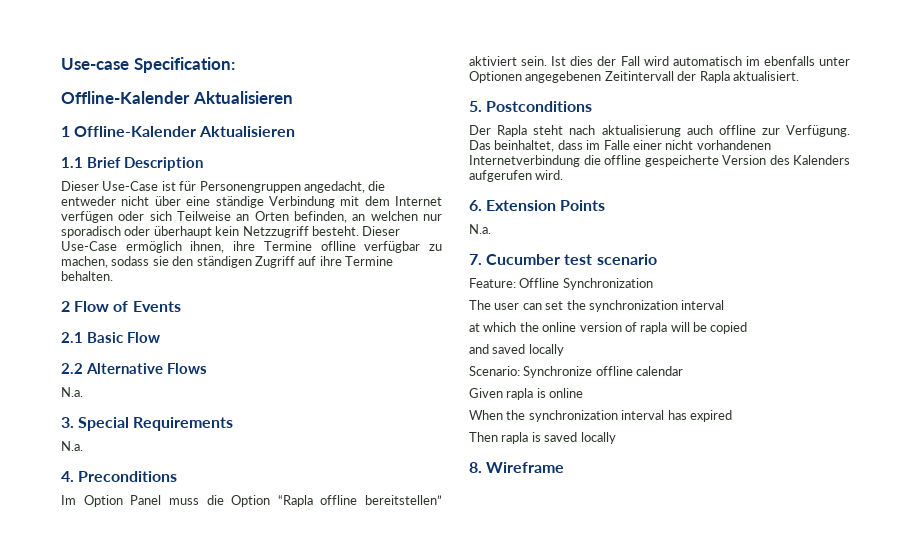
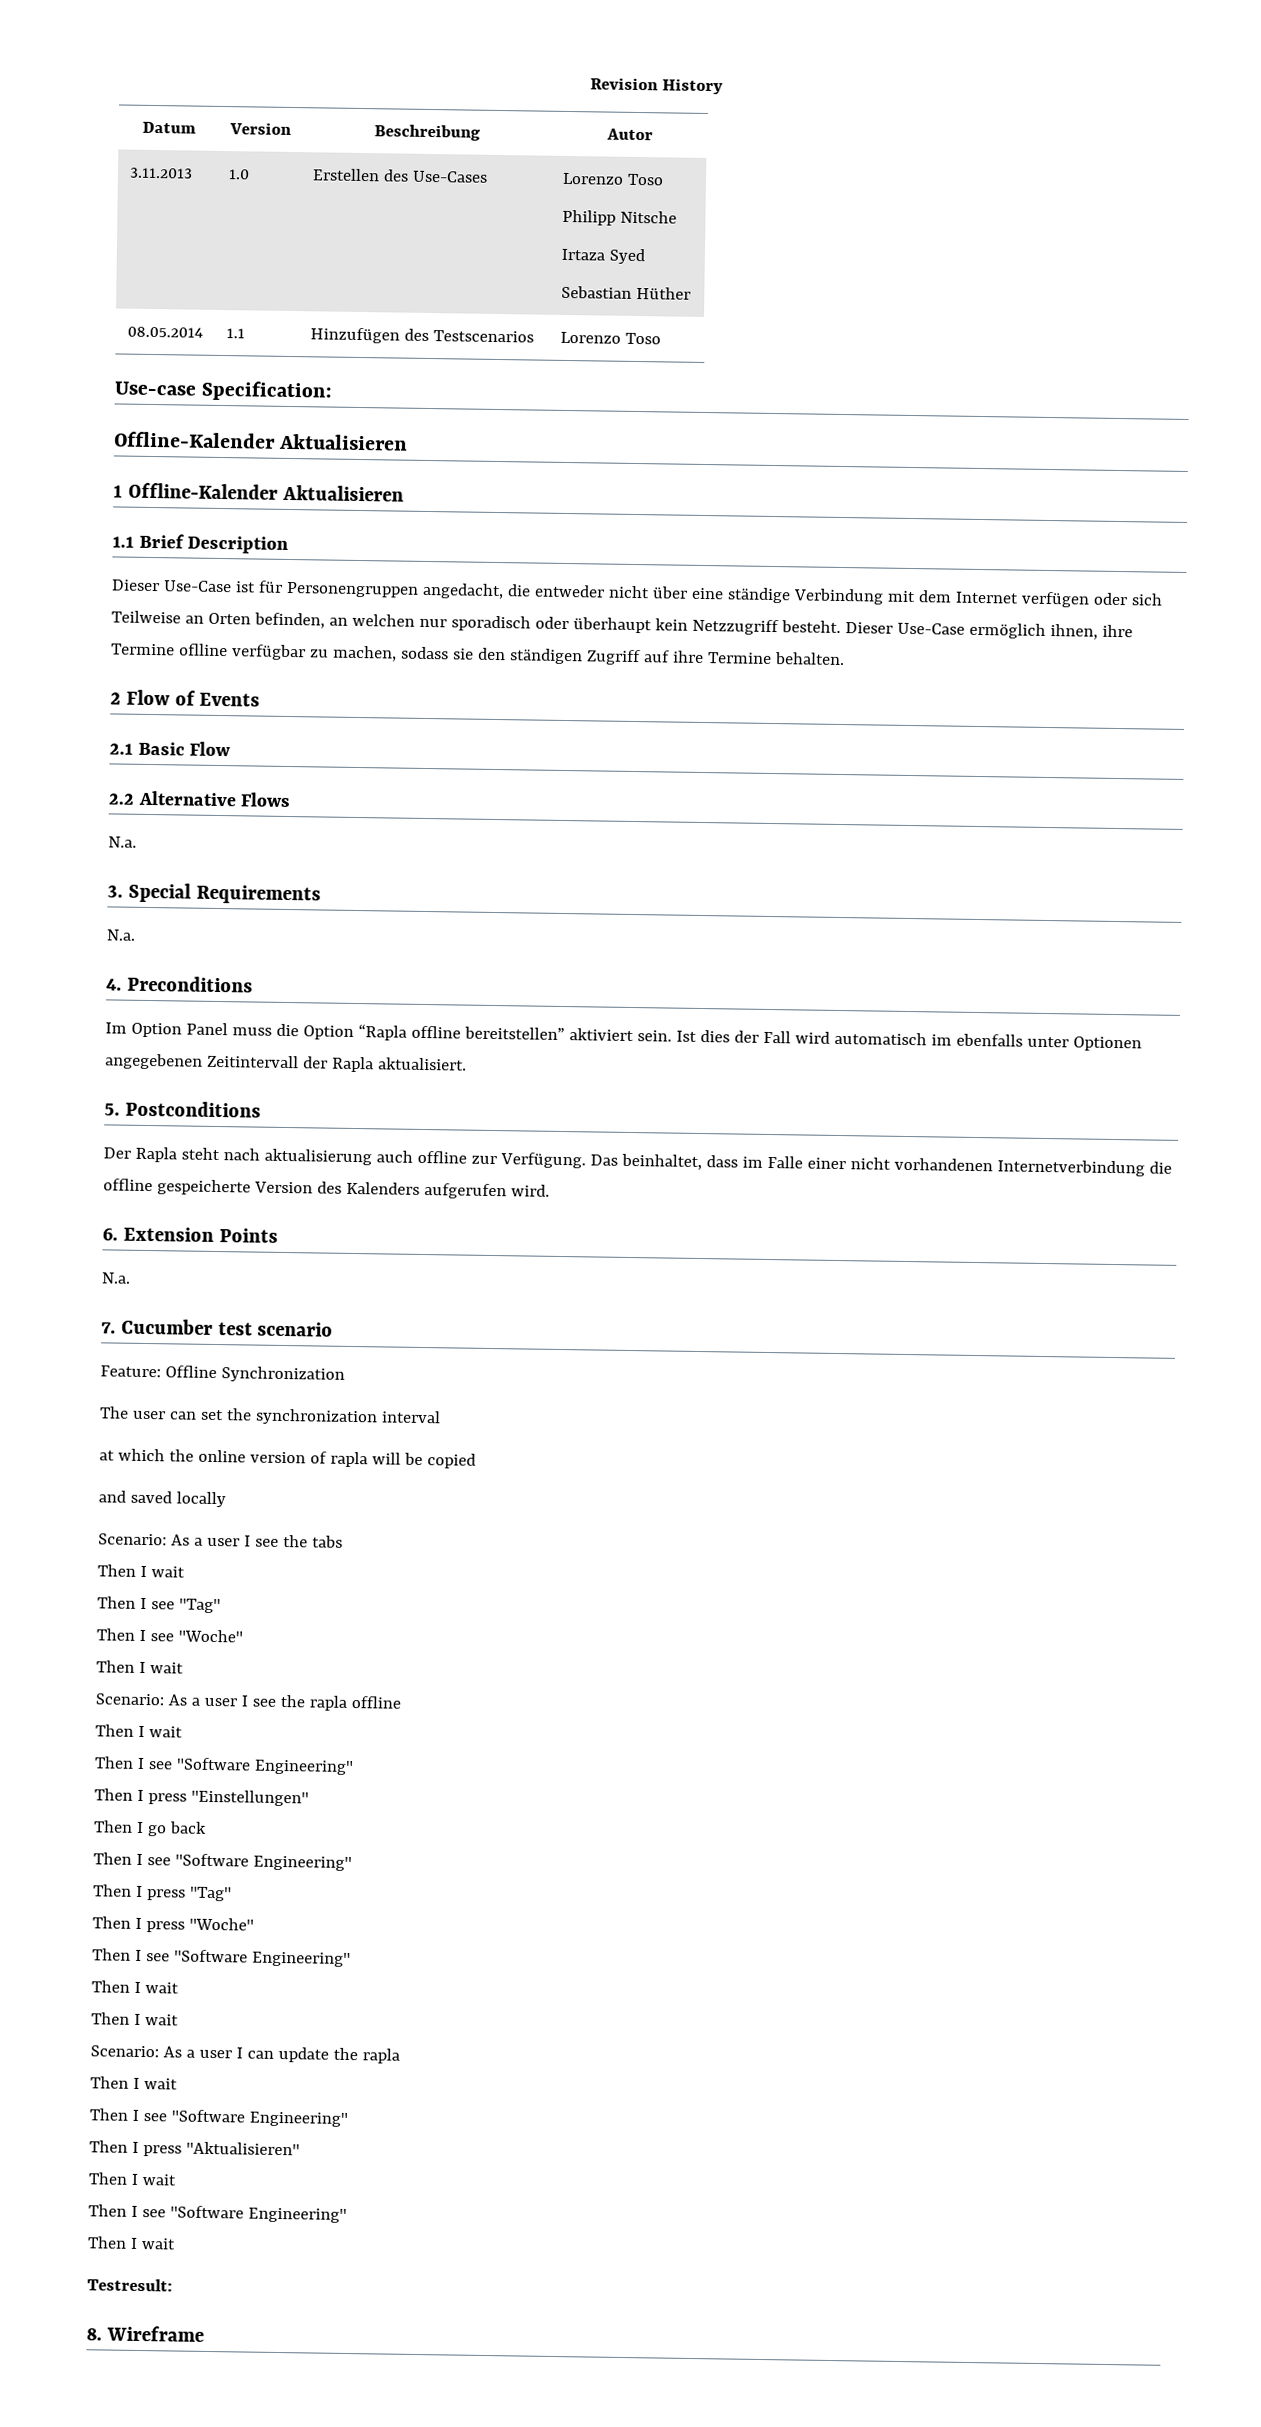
(61, 64) none -> [590,77,723,95] [141,121,196,134] [228,122,292,135] [374,124,481,141] [605,128,653,141] [128,167,193,179] [227,169,250,180] [311,168,488,183] [561,172,664,186] [561,209,677,226] [560,248,645,265] [560,285,691,300] [126,326,203,338] [225,328,245,339] [309,327,534,344] [559,331,661,345] Revision History // Datum | Version | Beschreibung | Autor // 3.11.2013 | 1.0 | Erstellen des Use-Cases | Lorenzo Toso // Philipp Nitsche // Irtaza Syed // Sebastian Hüther // 08.05.2014 | 1.1 | Hinzufügen des Testscenarios | Lorenzo Toso //
[523,366,684,378] [469,388,584,400] [469,410,732,422] [469,432,616,444] Synchronize offline calendar // Given rapla is online // When the synchronization interval has expired // Then rapla is saved locally -> [170,1534,343,1548] [97,1564,185,1578] [97,1596,221,1614] [96,1628,243,1643] [96,1660,184,1674] [95,1693,401,1711] [95,1724,183,1738] [94,1756,354,1776] [94,1788,309,1807] [93,1820,207,1837] [93,1852,352,1872] [93,1884,232,1902] [92,1916,254,1933] [92,1948,351,1968] [91,1980,179,1994] [91,2012,179,2026] [90,2045,400,2064] [90,2076,178,2090] [89,2108,348,2127] [89,2140,300,2157] [88,2172,177,2186] [88,2204,347,2223] [87,2236,176,2250] [87,2278,173,2292] As a user I see the tabs // Then I wait // Then I see "Tag" // Then I see "Woche" // Then I wait // Scenario: As a user I see the rapla offline // Then I wait // Then I see "Software Engineering" // Then I press "Einstellungen" // Then I go back // Then I see "Software Engineering" // Then I press "Tag" // Then I press "Woche" // Then I see "Software Engineering" // Then I wait // Then I wait // Scenario: As a user I can update the rapla // Then I wait // Then I see "Software Engineering" // Then I press "Aktualisieren" // Then I wait // Then I see "Software Engineering" // Then I wait // Testresult:

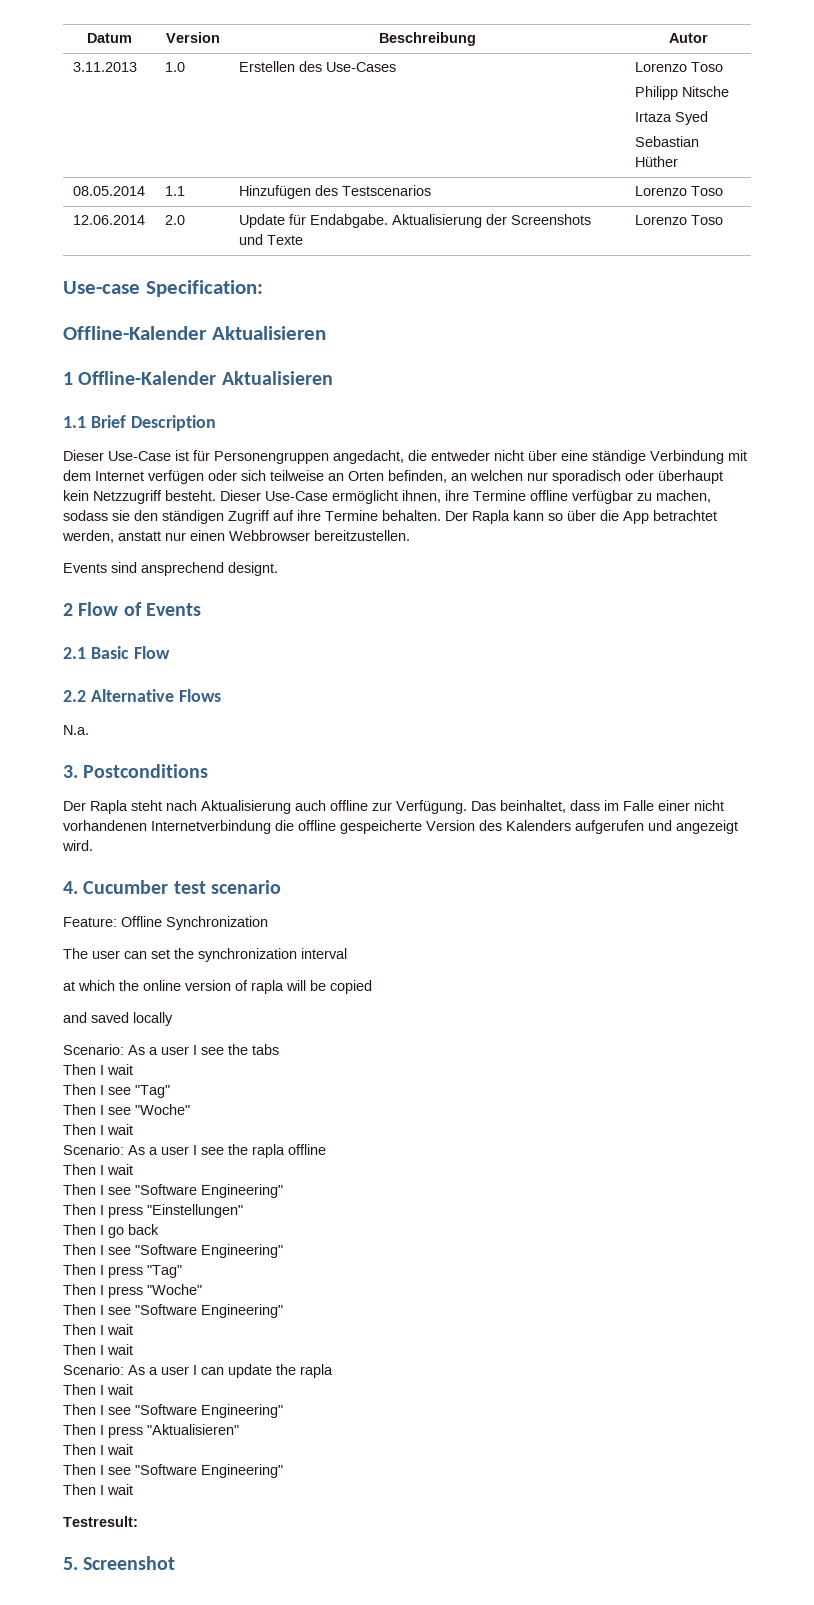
[590,77,723,95] Revision History // -> (87, 38) none
(661, 338) none -> [72,215,145,225] [164,215,185,225] [238,214,591,228] [238,234,303,245] [634,215,723,225] // 12.06.2014 | 2.0 | Update für Endabgabe. Aktualisierung der Screenshots und Texte | Lorenzo Toso
[111,610,181,624] Teilweise -> [270,470,324,481] teilweise
[968,622,1046,639] ermöglich -> [332,490,398,504] ermöglicht
[178,643,228,657] oflline -> [530,490,568,501] offline
(845, 659) none -> [445,510,717,524] [62,530,410,543] [63,562,278,576] Der Rapla kann so über die App betrachtet werden, anstatt nur einen Webbrowser bereitzustellen. // Events sind ansprechend designt.
[127,882,321,905] [106,929,136,941] [106,975,253,993] [105,1022,1142,1052] [105,1053,467,1073] [104,1103,120,1116] Special Requirements // N.a. // 4. Preconditions // Im Option Panel muss die Option “Rapla offline bereitstellen” aktiviert sein. Ist dies der Fall wird automatisch im ebenfalls unter Optionen angegebenen Zeitintervall der Rapla aktualisiert. // 5. -> (78, 771) none
[263,1148,372,1166] aktualisierung -> [201,800,291,814] Aktualisierung
(507, 1191) none -> [648,820,738,834] und angezeigt
[102,1226,278,1243] [101,1272,131,1284] [101,1321,116,1334] 6. Extension Points // N.a. // 7. -> [63,881,78,894] 4.
[86,2325,204,2342] 8. Wireframe -> [63,1556,176,1570] 5. Screenshot

